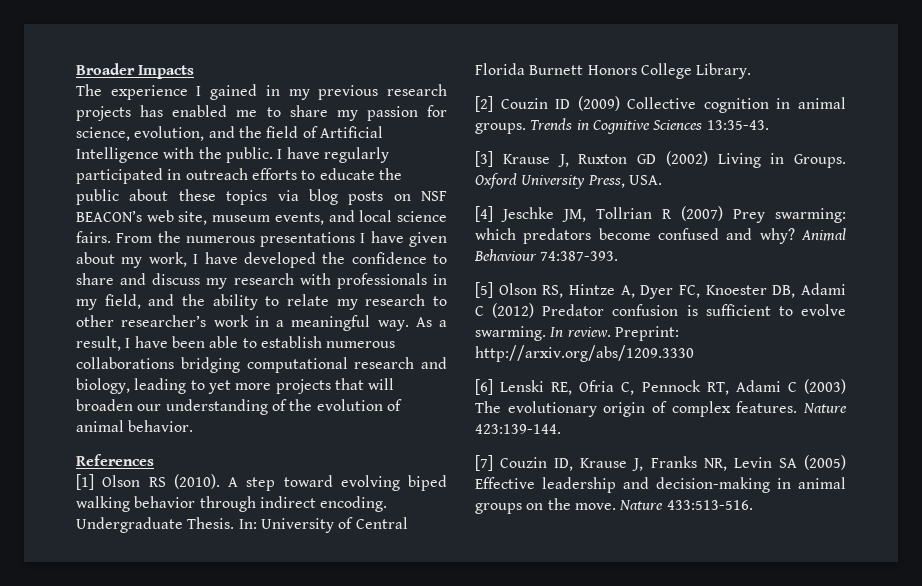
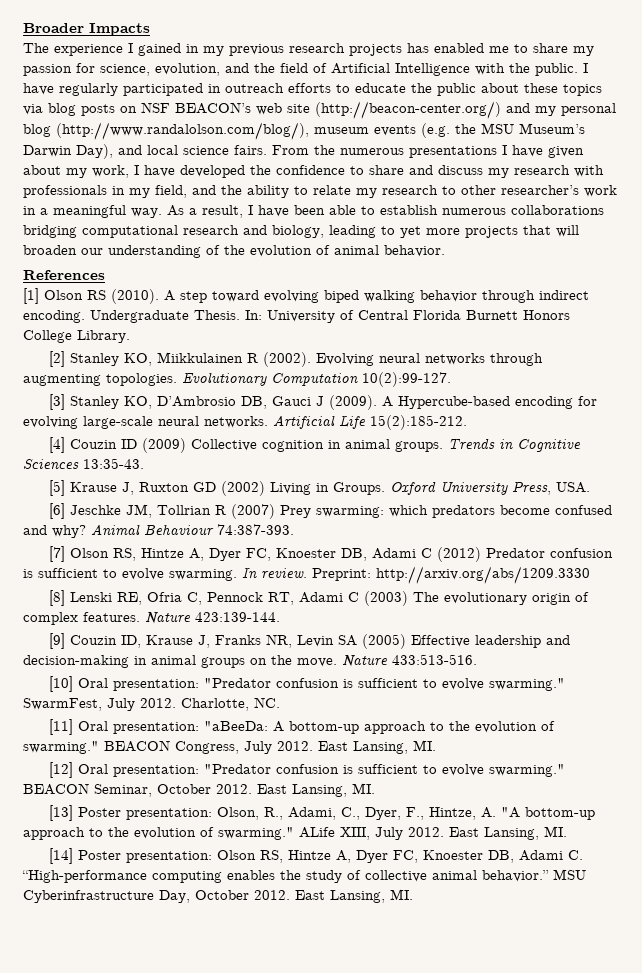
[178,211,324,225] site, museum events, -> [287,101,616,119] [23,122,585,140] [23,144,113,159] site (http://beacon-center.org/) and my personal blog (http://www.randalolson.com/blog/), museum events (e.g. the MSU Museum’s Darwin Day),
(493, 104) none -> [70,352,544,367] [23,372,451,387] [49,394,598,410] [23,415,467,430] [49,437,66,453] Stanley KO, Miikkulainen R (2002). Evolving neural networks through augmenting topologies. Evolutionary Computation 10(2):99-127. // [3] Stanley KO, D’Ambrosio DB, Gauci J (2009). A Hypercube-based encoding for evolving large-scale neural networks. Artificial Life 15(2):185-212. // [4]
[475,151,493,167] [3] -> [49,480,66,496] [5]
[475,206,493,222] [4] -> [49,503,66,519] [6]
[475,282,493,298] [5] -> [49,546,66,562] [7]
[475,379,493,395] [6] -> [49,590,66,606] [8]
[475,455,493,471] [7] -> [49,633,66,649] [9]
(753, 505) none -> [49,676,566,692] [23,697,280,711] [49,719,556,735] [23,740,436,754] [49,762,566,778] [23,783,375,797] [49,805,596,821] [23,826,567,840] [49,848,584,864] [22,869,586,883] [23,889,413,903] // [10] Oral presentation: "Predator confusion is sufficient to evolve swarming." SwarmFest, July 2012. Charlotte, NC. // [11] Oral presentation: "aBeeDa: A bottom-up approach to the evolution of swarming." BEACON Congress, July 2012. East Lansing, MI. // [12] Oral presentation: "Predator confusion is sufficient to evolve swarming." BEACON Seminar, October 2012. East Lansing, MI. // [13] Poster presentation: Olson, R., Adami, C., Dyer, F., Hintze, A. "A bottom-up approach to the evolution of swarming." ALife XIII, July 2012. East Lansing, MI. // [14] Poster presentation: Olson RS, Hintze A, Dyer FC, Knoester DB, Adami C. “High-performance computing enables the study of collective animal behavior.” MSU Cyberinfrastructure Day, October 2012. East Lansing, MI.

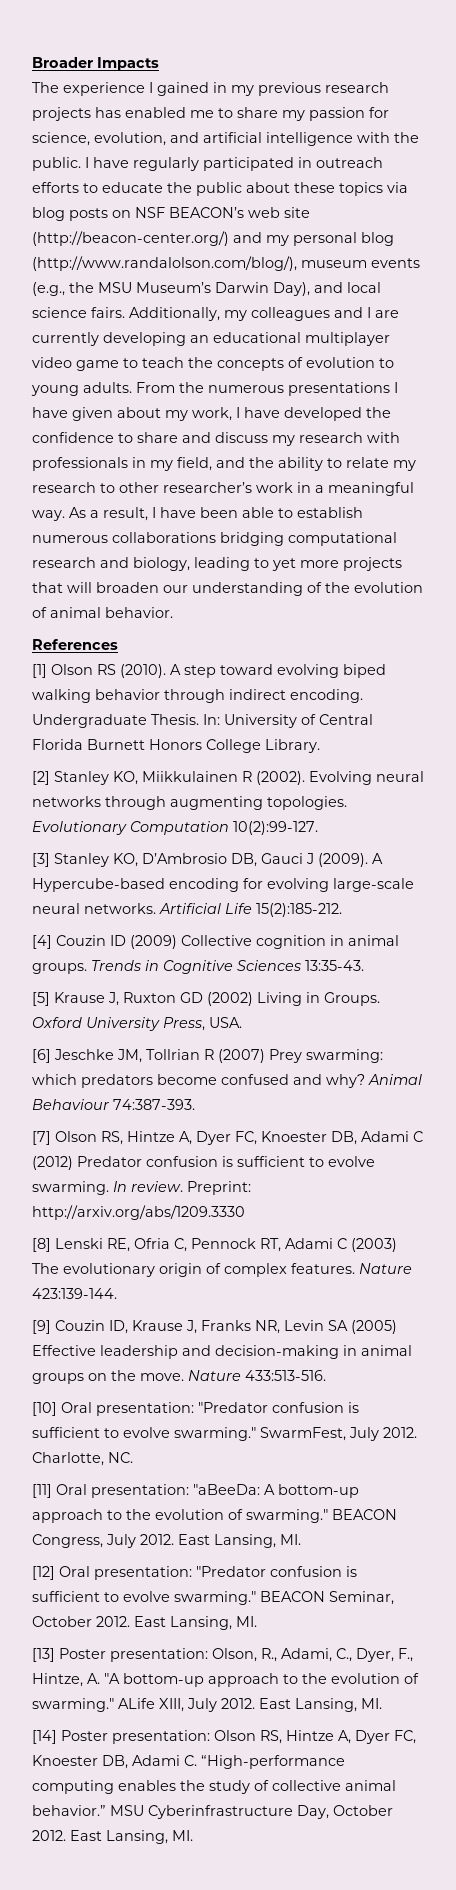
[254,63,470,76] the field of Artificial Intelligence -> [203,132,353,146] artificial intelligence
[421,123,450,138] (e.g. -> [32,282,65,296] (e.g.,
(267, 150) none -> [129,307,399,321] [32,332,390,346] [32,357,394,371] [31,382,132,396] Additionally, my colleagues and I are currently developing an educational multiplayer video game to teach the concepts of evolution to young adults.

